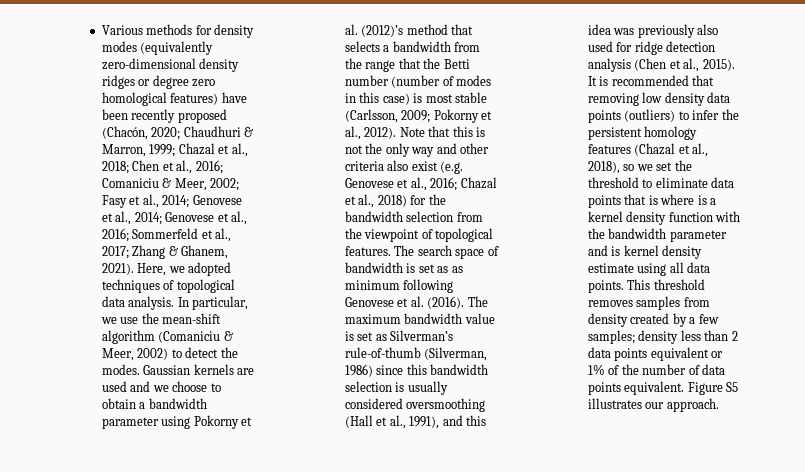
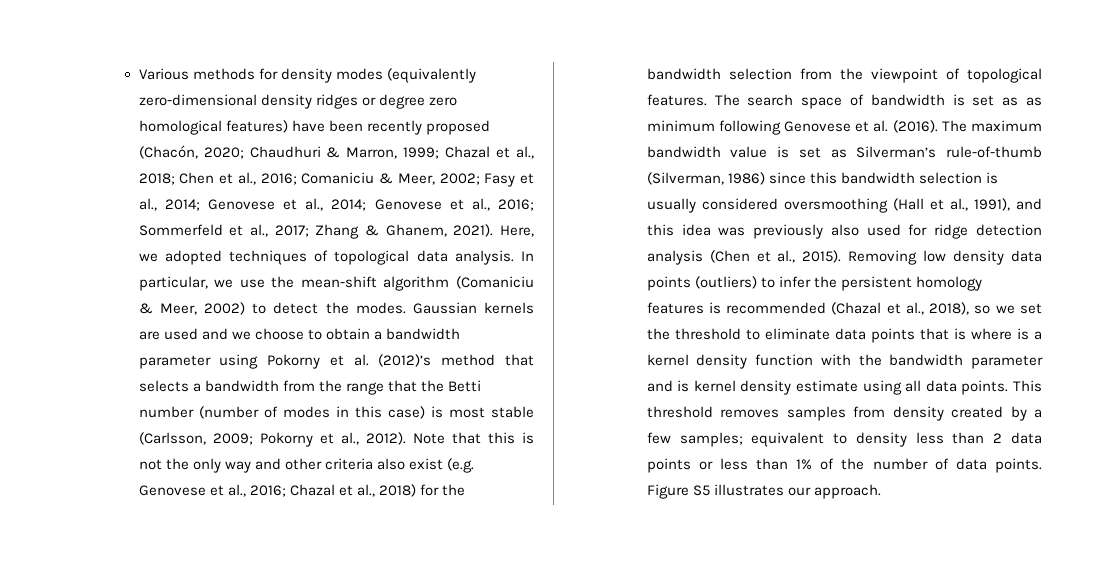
[587,75,715,86] [587,93,639,106] It is recommended that removing -> [848,250,918,265] Removing
(631, 149) none -> [708,302,827,314] is recommended
(635, 337) none -> [751,432,848,447] equivalent to
[650,347,724,361] equivalent or -> [698,458,789,470] or less than
[587,381,685,395] points equivalent. -> [994,458,1042,473] points.

